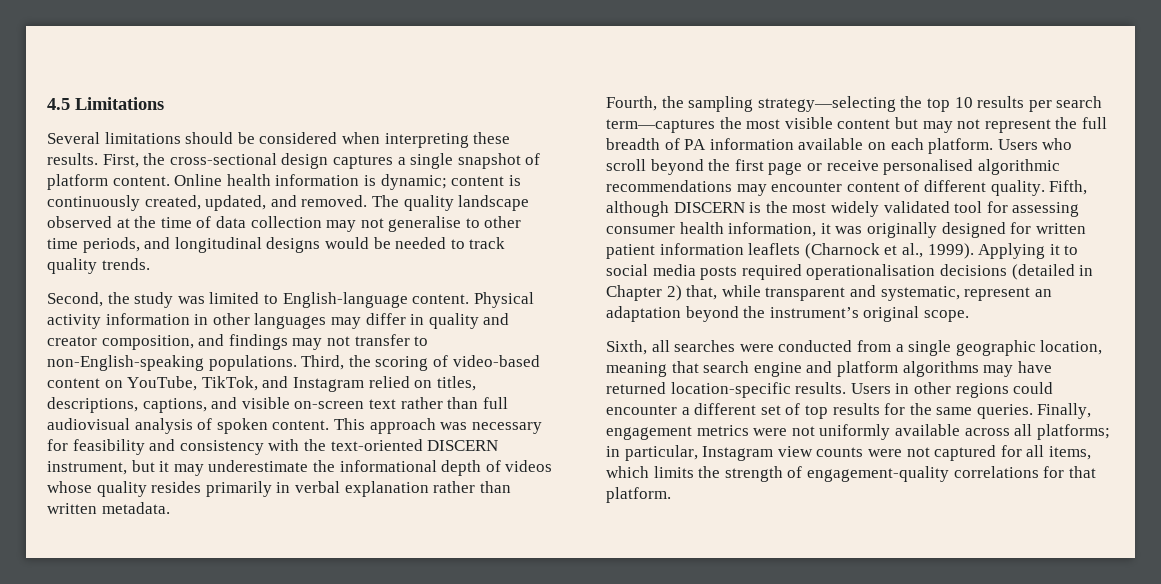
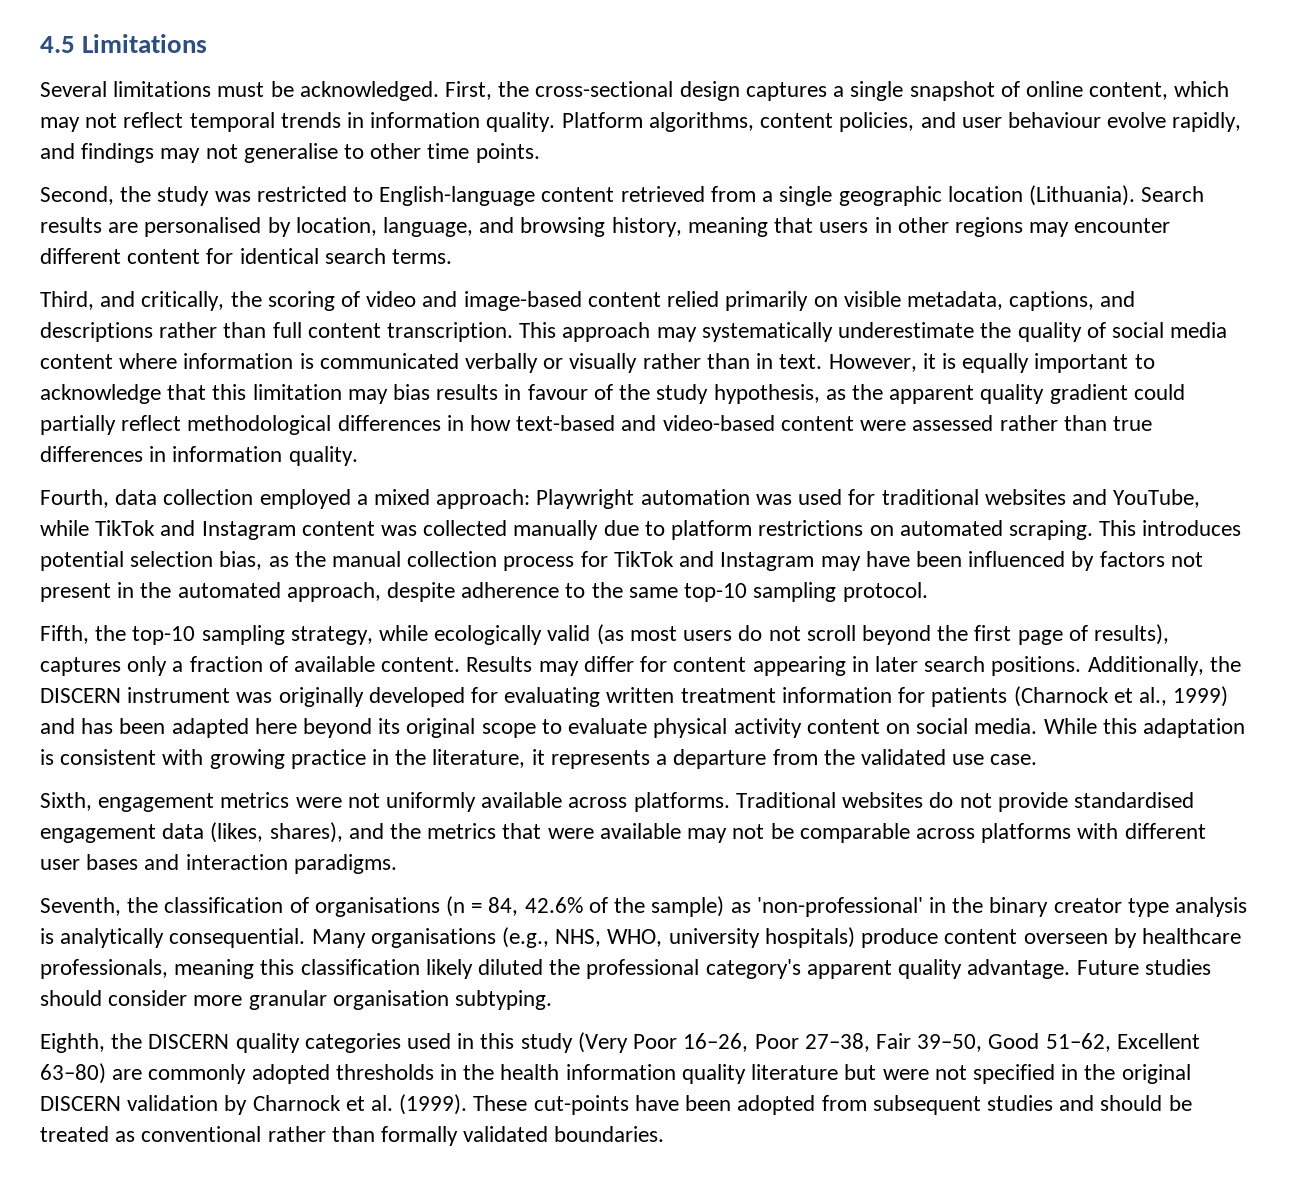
[185,132,511,148] [47,153,98,165] should be considered when interpreting these results. -> [217,81,439,101] must be acknowledged.
[47,174,521,190] [47,195,530,211] [47,216,322,228] platform content. Online health information is dynamic; content is continuously created, updated, and removed. The quality landscape observed at the time of data collection -> [1025,81,1230,100] [40,112,1242,132] [40,143,155,163] online content, which may not reflect temporal trends in information quality. Platform algorithms, content policies, and user behaviour evolve rapidly, and findings
[82,237,506,253] [47,258,150,274] periods, and longitudinal designs would be needed to track quality trends. -> [475,143,540,163] points.
[209,292,260,304] limited -> [256,186,347,202] restricted
[412,292,534,308] [47,313,510,329] [47,334,429,350] [47,355,540,371] [47,376,476,392] [47,397,508,413] [47,418,542,434] [47,439,499,455] [47,460,553,476] [47,481,511,497] [47,502,170,514] [606,96,1103,112] [606,117,1107,133] [606,138,1073,154] content. Physical activity information in other languages may differ in quality and creator composition, and findings may not transfer to non-English-speaking populations. Third, the scoring of video-based content on YouTube, TikTok, and Instagram relied on titles, descriptions, captions, and visible on-screen text rather than full audiovisual analysis of spoken content. This approach was necessary for feasibility and consistency with the text-oriented DISCERN instrument, but it may underestimate the informational depth of videos whose quality resides primarily in verbal explanation rather than written metadata. // Fourth, the sampling strategy—selecting the top 10 results per search term—captures the most visible content but may not represent the full breadth of PA information available on each platform. Users who -> [541,185,1205,206] [40,217,1171,237] [40,248,453,264] [40,291,1136,311] [40,322,1228,342] [40,353,1155,373] [40,384,1185,404] [40,415,1152,435] [40,446,358,466] [40,489,1201,509] [40,520,1242,540] [40,551,1203,571] [40,582,928,602] [40,624,801,645] content retrieved from a single geographic location (Lithuania). Search results are personalised by location, language, and browsing history, meaning that users in other regions may encounter different content for identical search terms. // Third, and critically, the scoring of video and image-based content relied primarily on visible metadata, captions, and descriptions rather than full content transcription. This approach may systematically underestimate the quality of social media content where information is communicated verbally or visually rather than in text. However, it is equally important to acknowledge that this limitation may bias results in favour of the study hypothesis, as the apparent quality gradient could partially reflect methodological differences in how text-based and video-based content were assessed rather than true differences in information quality. // Fourth, data collection employed a mixed approach: Playwright automation was used for traditional websites and YouTube, while TikTok and Instagram content was collected manually due to platform restrictions on automated scraping. This introduces potential selection bias, as the manual collection process for TikTok and Instagram may have been influenced by factors not present in the automated approach, despite adherence to the same top-10 sampling protocol. // Fifth, the top-10 sampling strategy, while ecologically valid (as most users do not
[806,159,1060,175] [606,180,1088,196] [606,201,1080,217] [606,222,1086,238] [606,243,1079,259] [606,264,1094,280] [606,285,1052,301] [606,306,969,322] [606,340,1103,356] [606,361,1052,377] [606,382,1054,398] [606,403,1092,419] or receive personalised algorithmic recommendations may encounter content of different quality. Fifth, although DISCERN is the most widely validated tool for assessing consumer health information, it was originally designed for written patient information leaflets (Charnock et al., 1999). Applying it to social media posts required operationalisation decisions (detailed in Chapter 2) that, while transparent and systematic, represent an adaptation beyond the instrument’s original scope. // Sixth, all searches were conducted from a single geographic location, meaning that search engine and platform algorithms may have returned location-specific results. Users in other regions could encounter a different set of top results for the same queries. Finally, -> [1068,624,1169,645] [40,656,1241,676] [40,686,1229,707] [40,718,1245,738] [40,749,1038,769] [40,792,92,811] of results), captures only a fraction of available content. Results may differ for content appearing in later search positions. Additionally, the DISCERN instrument was originally developed for evaluating written treatment information for patients (Charnock et al., 1999) and has been adapted here beyond its original scope to evaluate physical activity content on social media. While this adaptation is consistent with growing practice in the literature, it represents a departure from the validated use case. // Sixth,
[1014,424,1110,440] [606,445,1091,461] [606,466,1096,482] [606,487,671,503] all platforms; in particular, Instagram view counts were not captured for all items, which limits the strength of engagement-quality correlations for that platform. -> [633,792,1194,812] [40,822,1206,843] [40,854,397,874] [40,896,1247,917] [40,927,1241,948] [40,959,1211,979] [40,990,553,1010] [40,1032,1200,1053] [40,1063,1191,1084] [40,1094,1192,1115] [40,1126,665,1146] platforms. Traditional websites do not provide standardised engagement data (likes, shares), and the metrics that were available may not be comparable across platforms with different user bases and interaction paradigms. // Seventh, the classification of organisations (n = 84, 42.6% of the sample) as 'non-professional' in the binary creator type analysis is analytically consequential. Many organisations (e.g., NHS, WHO, university hospitals) produce content overseen by healthcare professionals, meaning this classification likely diluted the professional category's apparent quality advantage. Future studies should consider more granular organisation subtyping. // Eighth, the DISCERN quality categories used in this study (Very Poor 16–26, Poor 27–38, Fair 39–50, Good 51–62, Excellent 63–80) are commonly adopted thresholds in the health information quality literature but were not specified in the original DISCERN validation by Charnock et al. (1999). These cut-points have been adopted from subsequent studies and should be treated as conventional rather than formally validated boundaries.

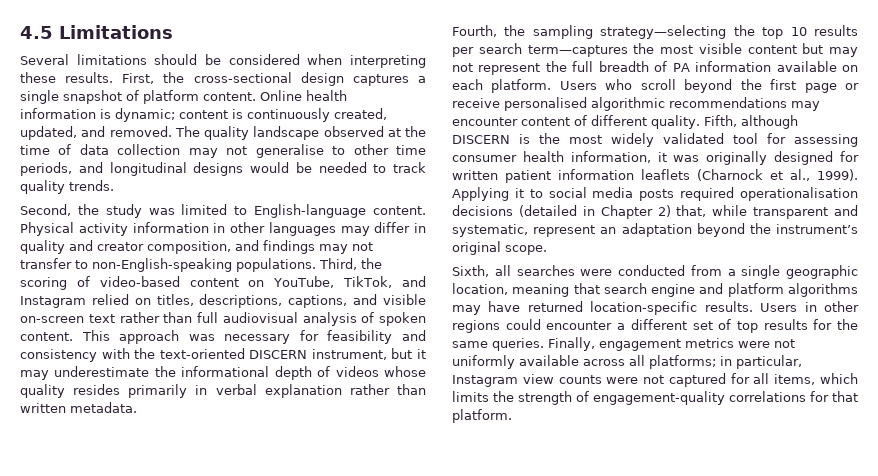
[217,81,439,101] must be acknowledged. -> [154,54,426,68] [20,72,114,83] should be considered when interpreting these results.
[1025,81,1230,100] [40,112,1242,132] [40,143,155,163] online content, which may not reflect temporal trends in information quality. Platform algorithms, content policies, and user behaviour evolve rapidly, and findings -> [143,90,347,104] [20,108,387,122] [20,126,426,140] [20,144,181,155] platform content. Online health information is dynamic; content is continuously created, updated, and removed. The quality landscape observed at the time of data collection
[475,143,540,163] points. -> [20,162,426,176] [20,180,114,194] periods, and longitudinal designs would be needed to track quality trends.
[256,186,347,202] restricted -> [181,204,228,215] limited
[541,185,1205,206] [40,217,1171,237] [40,248,453,264] [40,291,1136,311] [40,322,1228,342] [40,353,1155,373] [40,384,1185,404] [40,415,1152,435] [40,446,358,466] [40,489,1201,509] [40,520,1242,540] [40,551,1203,571] [40,582,928,602] [40,624,801,645] content retrieved from a single geographic location (Lithuania). Search results are personalised by location, language, and browsing history, meaning that users in other regions may encounter different content for identical search terms. // Third, and critically, the scoring of video and image-based content relied primarily on visible metadata, captions, and descriptions rather than full content transcription. This approach may systematically underestimate the quality of social media content where information is communicated verbally or visually rather than in text. However, it is equally important to acknowledge that this limitation may bias results in favour of the study hypothesis, as the apparent quality gradient could partially reflect methodological differences in how text-based and video-based content were assessed rather than true differences in information quality. // Fourth, data collection employed a mixed approach: Playwright automation was used for traditional websites and YouTube, while TikTok and Instagram content was collected manually due to platform restrictions on automated scraping. This introduces potential selection bias, as the manual collection process for TikTok and Instagram may have been influenced by factors not present in the automated approach, despite adherence to the same top-10 sampling protocol. // Fifth, the top-10 sampling strategy, while ecologically valid (as most users do not -> [373,206,426,215] [20,222,426,236] [20,240,373,254] [20,258,382,272] [20,276,426,290] [20,294,426,308] [20,312,426,326] [20,330,426,344] [20,348,426,362] [20,366,426,380] [20,384,426,398] [20,402,137,413] [452,25,858,39] [452,43,858,57] [452,61,858,75] [452,79,633,93] content. Physical activity information in other languages may differ in quality and creator composition, and findings may not transfer to non-English-speaking populations. Third, the scoring of video-based content on YouTube, TikTok, and Instagram relied on titles, descriptions, captions, and visible on-screen text rather than full audiovisual analysis of spoken content. This approach was necessary for feasibility and consistency with the text-oriented DISCERN instrument, but it may underestimate the informational depth of videos whose quality resides primarily in verbal explanation rather than written metadata. // Fourth, the sampling strategy—selecting the top 10 results per search term—captures the most visible content but may not represent the full breadth of PA information available on each platform. Users who
[1068,624,1169,645] [40,656,1241,676] [40,686,1229,707] [40,718,1245,738] [40,749,1038,769] [40,792,92,811] of results), captures only a fraction of available content. Results may differ for content appearing in later search positions. Additionally, the DISCERN instrument was originally developed for evaluating written treatment information for patients (Charnock et al., 1999) and has been adapted here beyond its original scope to evaluate physical activity content on social media. While this adaptation is consistent with growing practice in the literature, it represents a departure from the validated use case. // Sixth, -> [845,83,860,90] [452,97,820,111] [452,115,798,129] [452,133,858,147] [452,151,859,165] [452,169,858,183] [452,187,858,201] [452,205,858,219] [452,223,858,237] [452,241,547,255] [452,265,858,279] [452,283,858,297] [452,301,859,315] [452,319,858,333] [452,337,595,351] or receive personalised algorithmic recommendations may encounter content of different quality. Fifth, although DISCERN is the most widely validated tool for assessing consumer health information, it was originally designed for written patient information leaflets (Charnock et al., 1999). Applying it to social media posts required operationalisation decisions (detailed in Chapter 2) that, while transparent and systematic, represent an adaptation beyond the instrument’s original scope. // Sixth, all searches were conducted from a single geographic location, meaning that search engine and platform algorithms may have returned location-specific results. Users in other regions could encounter a different set of top results for the same queries. Finally,
[633,792,1194,812] [40,822,1206,843] [40,854,397,874] [40,896,1247,917] [40,927,1241,948] [40,959,1211,979] [40,990,553,1010] [40,1032,1200,1053] [40,1063,1191,1084] [40,1094,1192,1115] [40,1126,665,1146] platforms. Traditional websites do not provide standardised engagement data (likes, shares), and the metrics that were available may not be comparable across platforms with different user bases and interaction paradigms. // Seventh, the classification of organisations (n = 84, 42.6% of the sample) as 'non-professional' in the binary creator type analysis is analytically consequential. Many organisations (e.g., NHS, WHO, university hospitals) produce content overseen by healthcare professionals, meaning this classification likely diluted the professional category's apparent quality advantage. Future studies should consider more granular organisation subtyping. // Eighth, the DISCERN quality categories used in this study (Very Poor 16–26, Poor 27–38, Fair 39–50, Good 51–62, Excellent 63–80) are commonly adopted thresholds in the health information quality literature but were not specified in the original DISCERN validation by Charnock et al. (1999). These cut-points have been adopted from subsequent studies and should be treated as conventional rather than formally validated boundaries. -> [629,355,802,369] [452,373,858,387] [452,391,858,405] [452,409,512,423] all platforms; in particular, Instagram view counts were not captured for all items, which limits the strength of engagement-quality correlations for that platform.

